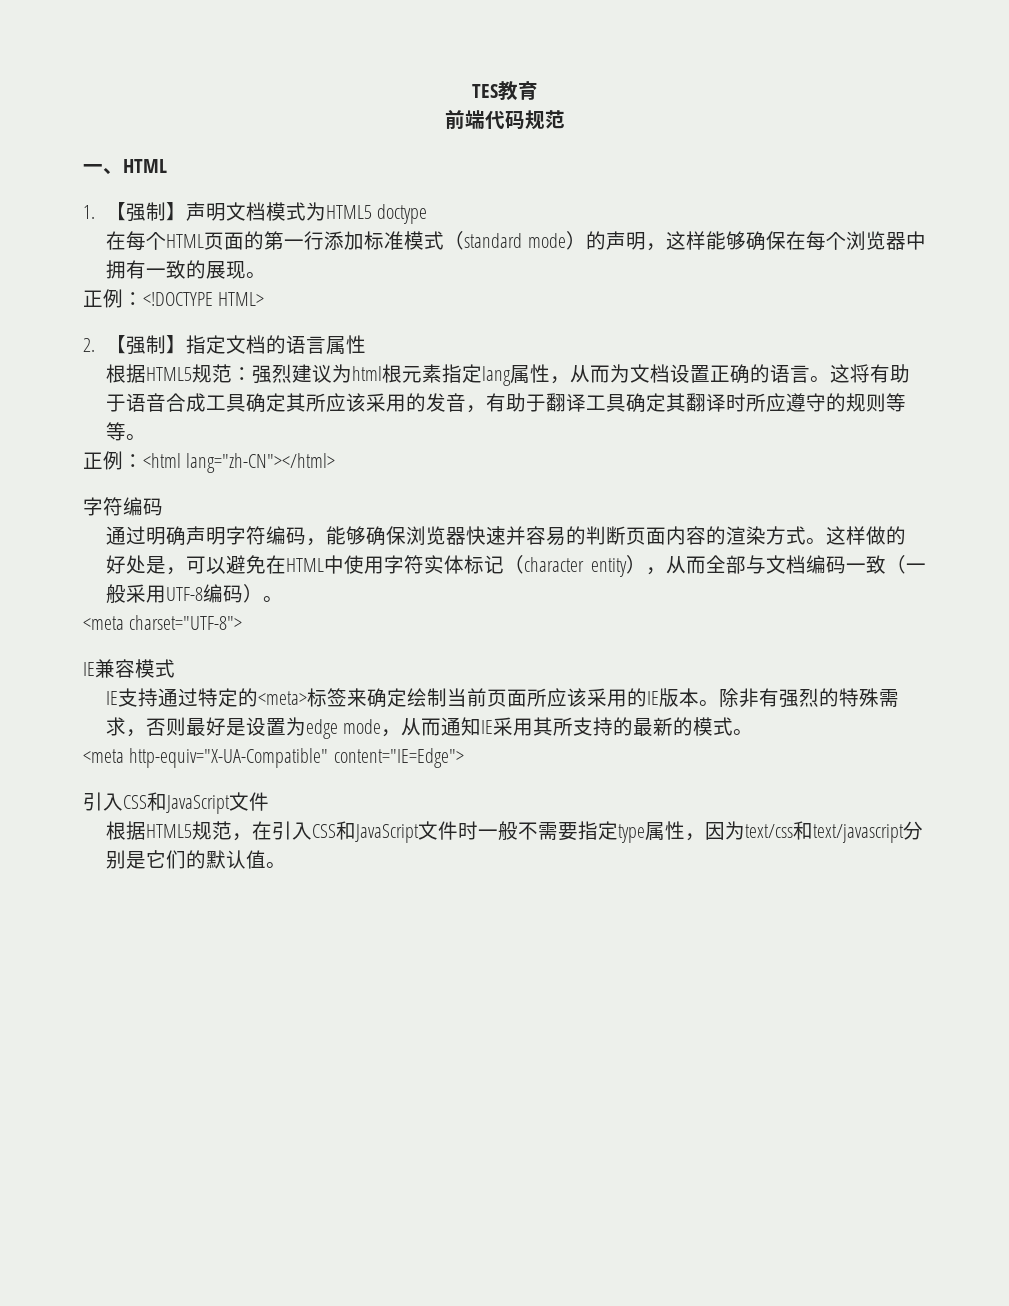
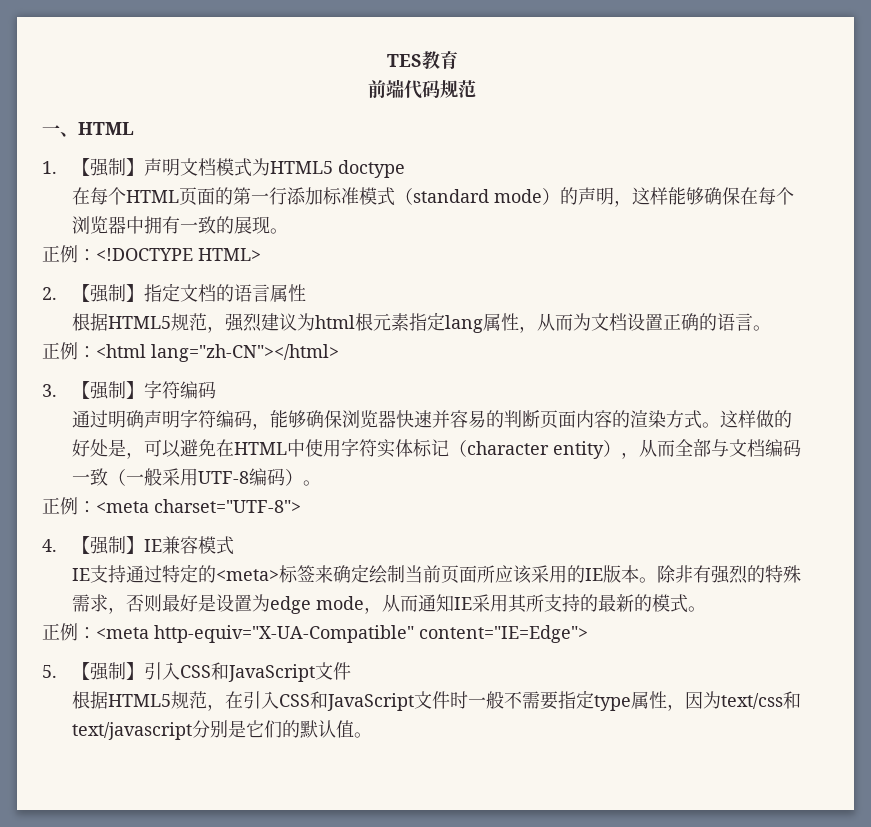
[232,367,253,381] ： -> [207,326,226,333] ，
[830,364,911,383] [106,393,907,413] [106,422,147,441] 这将有助于语音合成工具确定其所应该采用的发音，有助于翻译工具确定其翻译时所应遵守的规则等等。 -> (772, 328) none
(336, 463) none -> [42,381,145,400] 3.【强制】
(284, 599) none -> [42,497,96,515] 正例：
(243, 622) none -> [42,536,145,555] 4.【强制】
(754, 732) none -> [42,623,96,641] 正例：
(464, 758) none -> [42,662,145,681] 5.【强制】

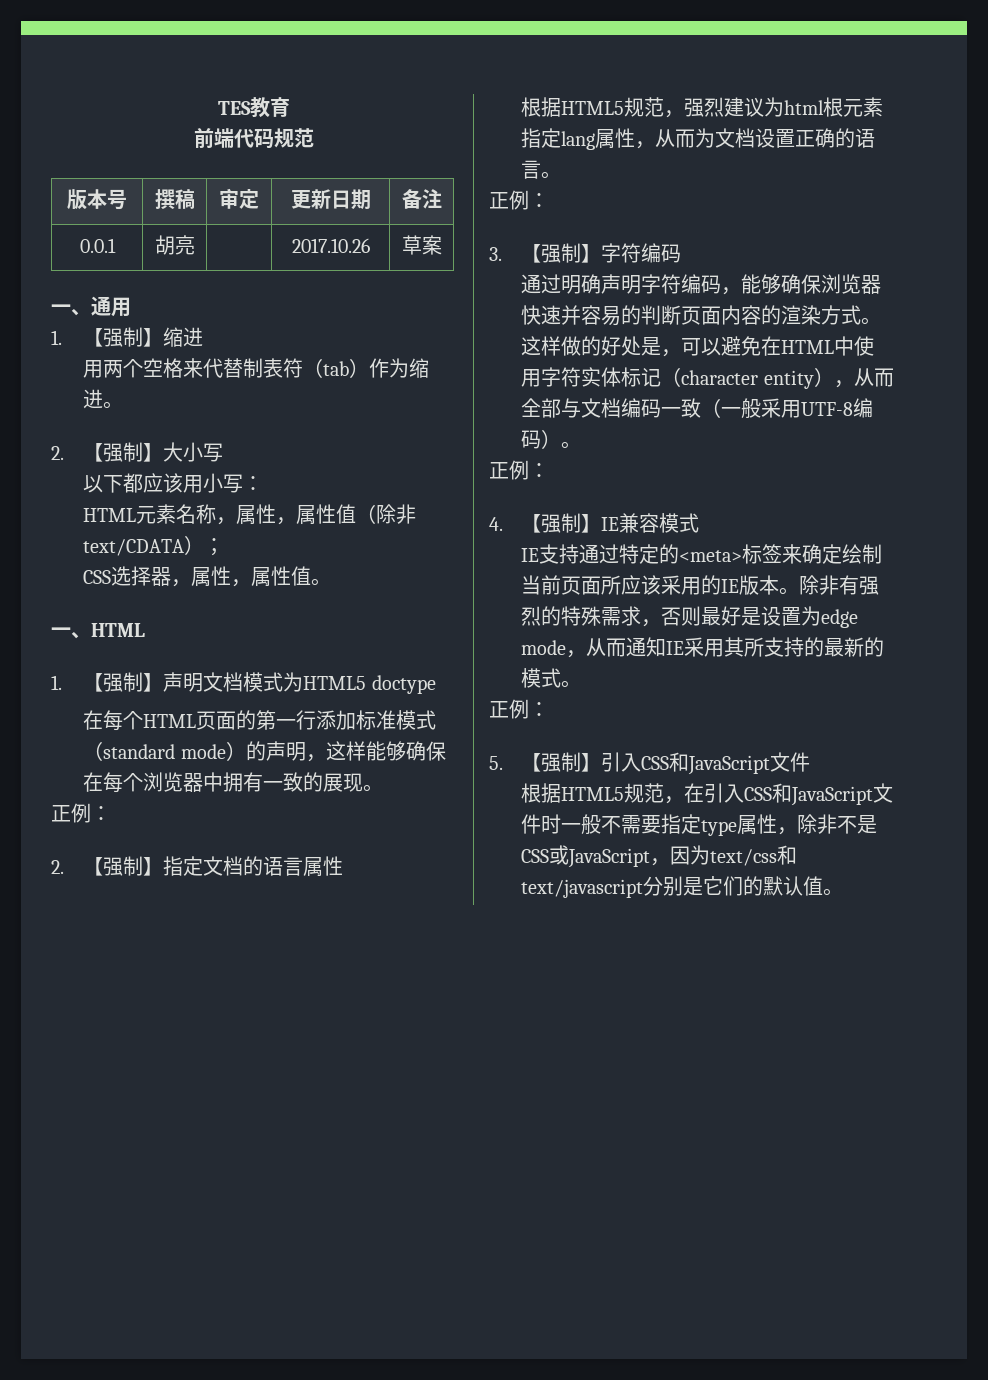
(476, 89) none -> [67,189,127,210] [154,189,195,210] [219,188,259,209] [290,189,371,210] [401,189,442,209] [79,238,116,253] [154,235,195,255] [291,238,370,253] [401,235,442,255] [51,296,131,317] [51,327,204,347] [83,358,430,378] [83,389,124,409] [51,442,224,462] [83,473,264,493] [83,504,417,525] [83,535,225,556] [83,566,332,587] // 版本号 | 撰稿 | 审定 | 更新日期 | 备注 // 0.0.1 | 胡亮 | | 2017.10.26 | 草案 // 一、通用 // 1.【强制】缩进 // 用两个空格来代替制表符（tab）作为缩进。 // 2.【强制】大小写 // 以下都应该用小写： // HTML元素名称，属性，属性值（除非text/CDATA）； // CSS选择器，属性，属性值。
[96,248,261,261] <!DOCTYPE HTML> -> (111, 813) none
[96,344,339,362] <html lang="zh-CN"></html> -> (549, 200) none
[96,499,301,513] <meta charset="UTF-8"> -> (549, 470) none
[96,625,588,643] <meta http-equiv="X-UA-Compatible" content="IE=Edge"> -> (549, 709) none
(686, 707) none -> [797,814,878,834] [521,845,671,868] 除非不是CSS或JavaScript，

